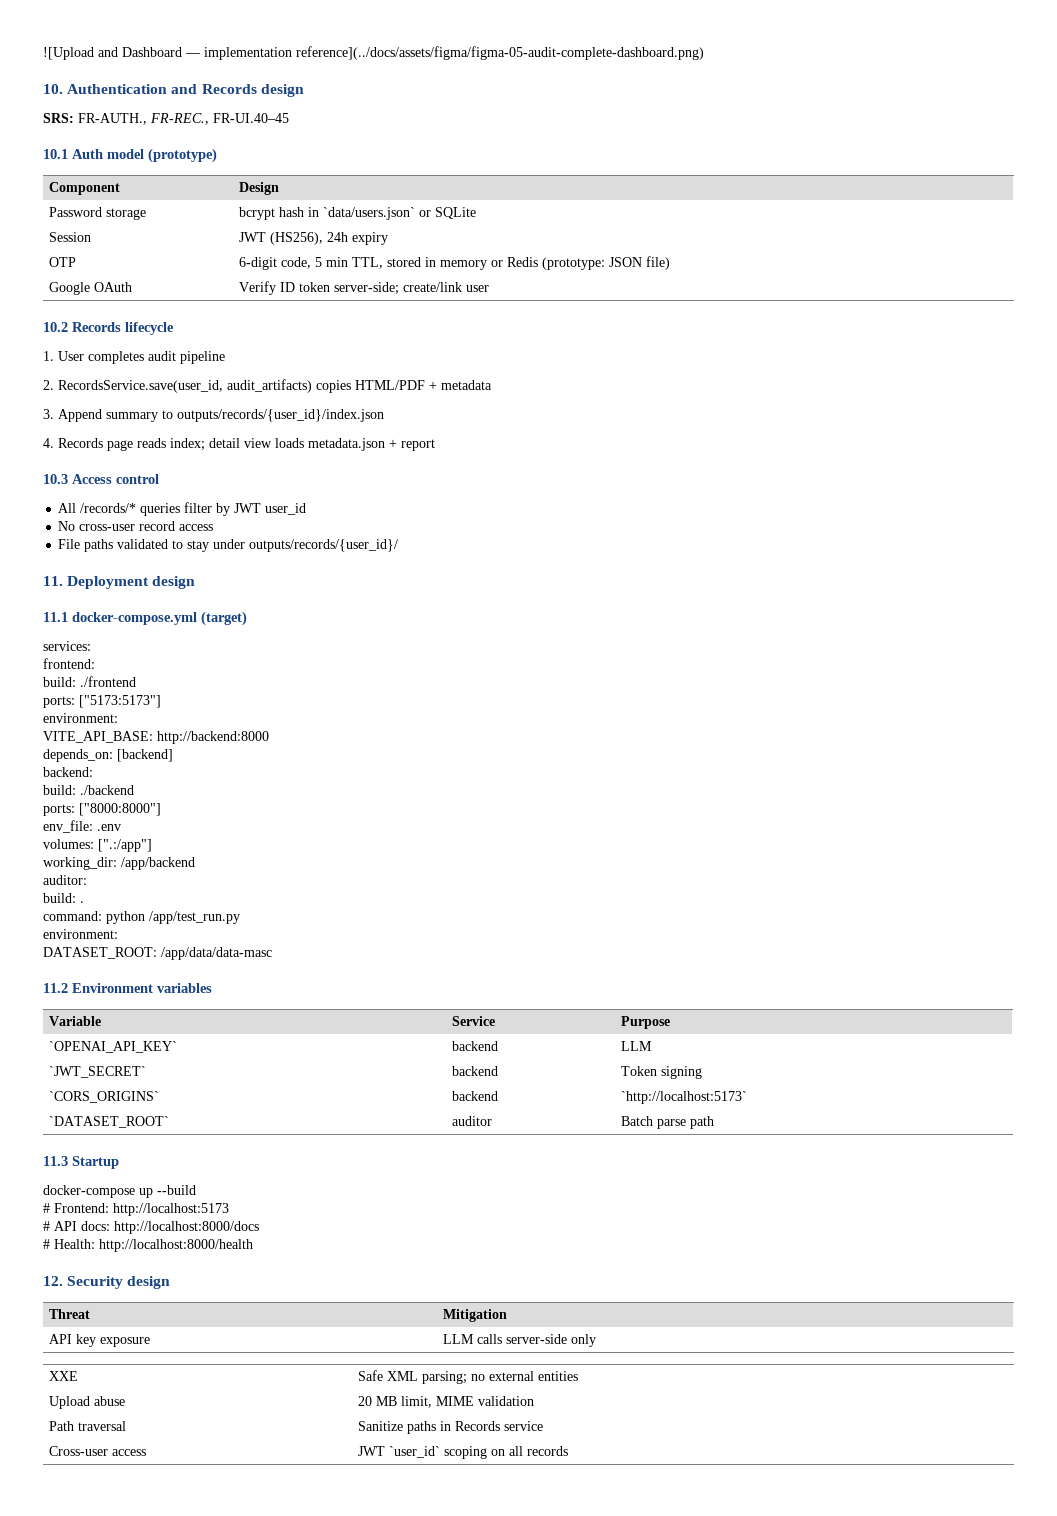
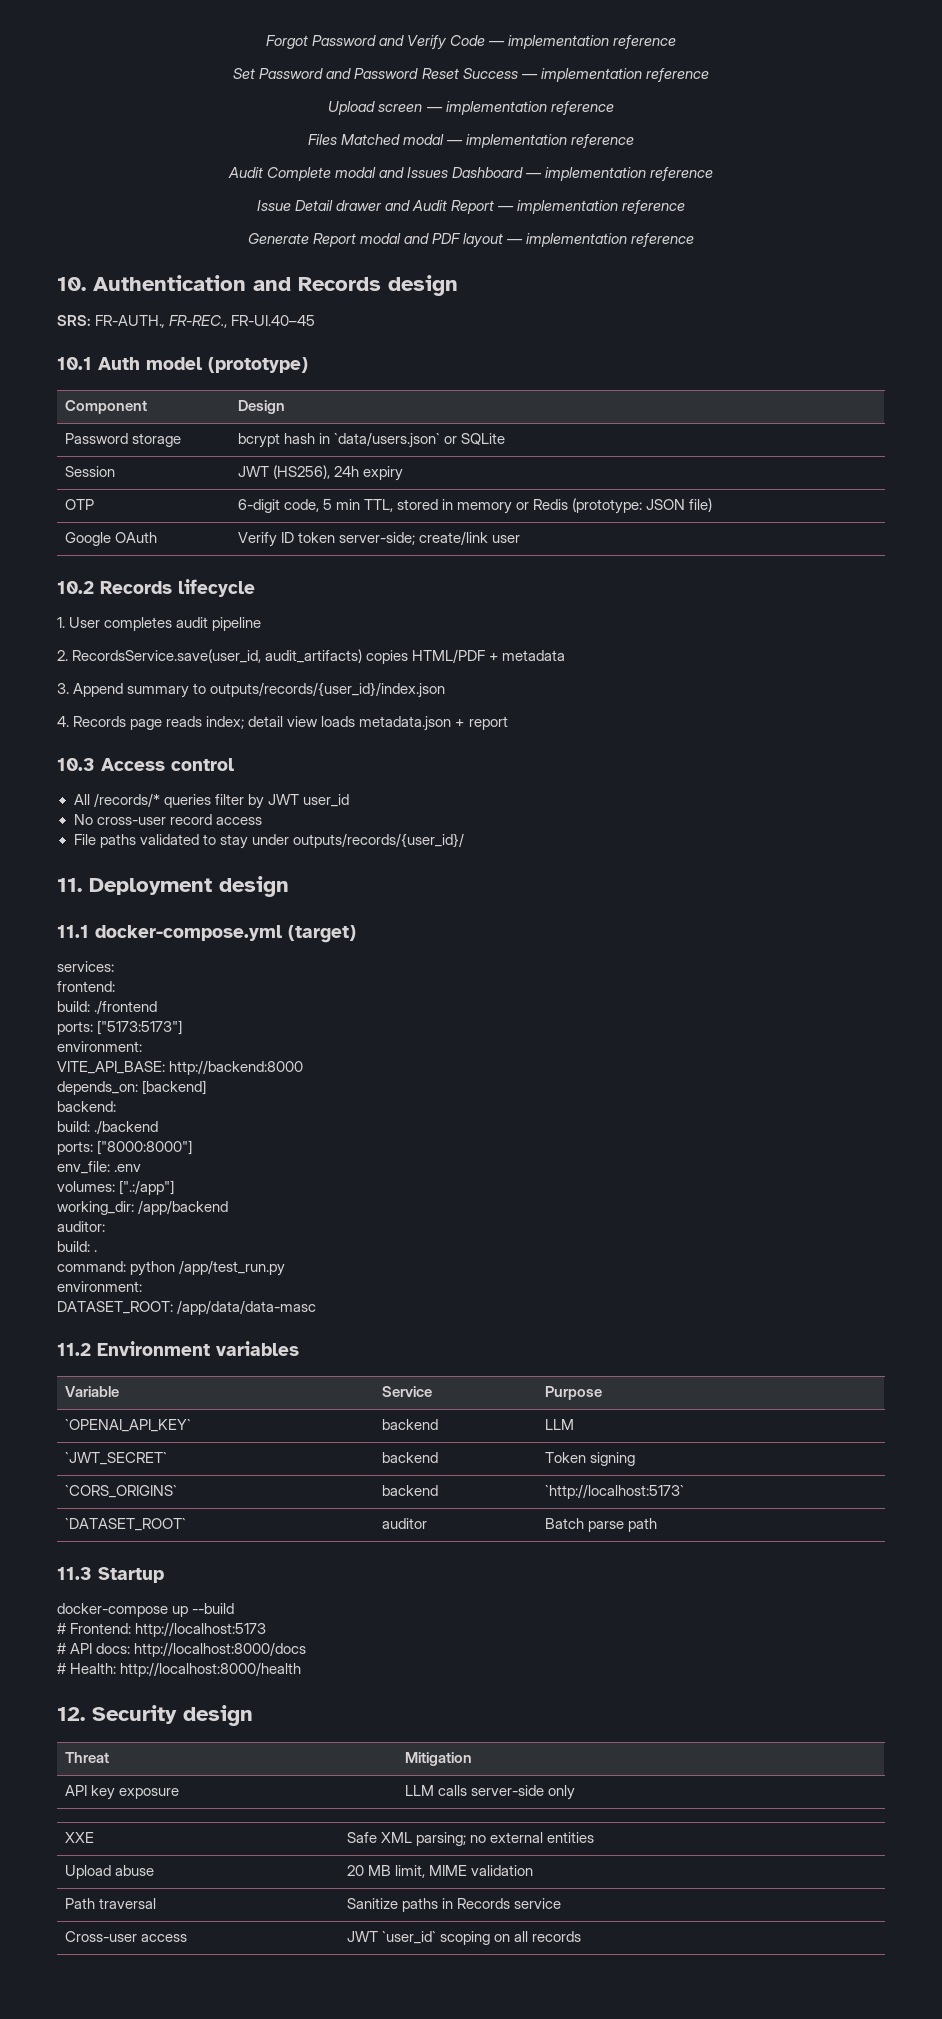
[43,46,704,60] ![Upload and Dashboard — implementation reference](../docs/assets/figma/figma-05-audit-complete-dashboard.png) -> [265,35,677,50] [233,68,709,82] [328,101,614,115] [307,134,635,148] [227,167,714,181] [256,200,686,214] [247,233,695,248] Forgot Password and Verify Code — implementation reference // Set Password and Password Reset Success — implementation reference // Upload screen — implementation reference // Files Matched modal — implementation reference // Audit Complete modal and Issues Dashboard — implementation reference // Issue Detail drawer and Audit Report — implementation reference // Generate Report modal and PDF layout — implementation reference

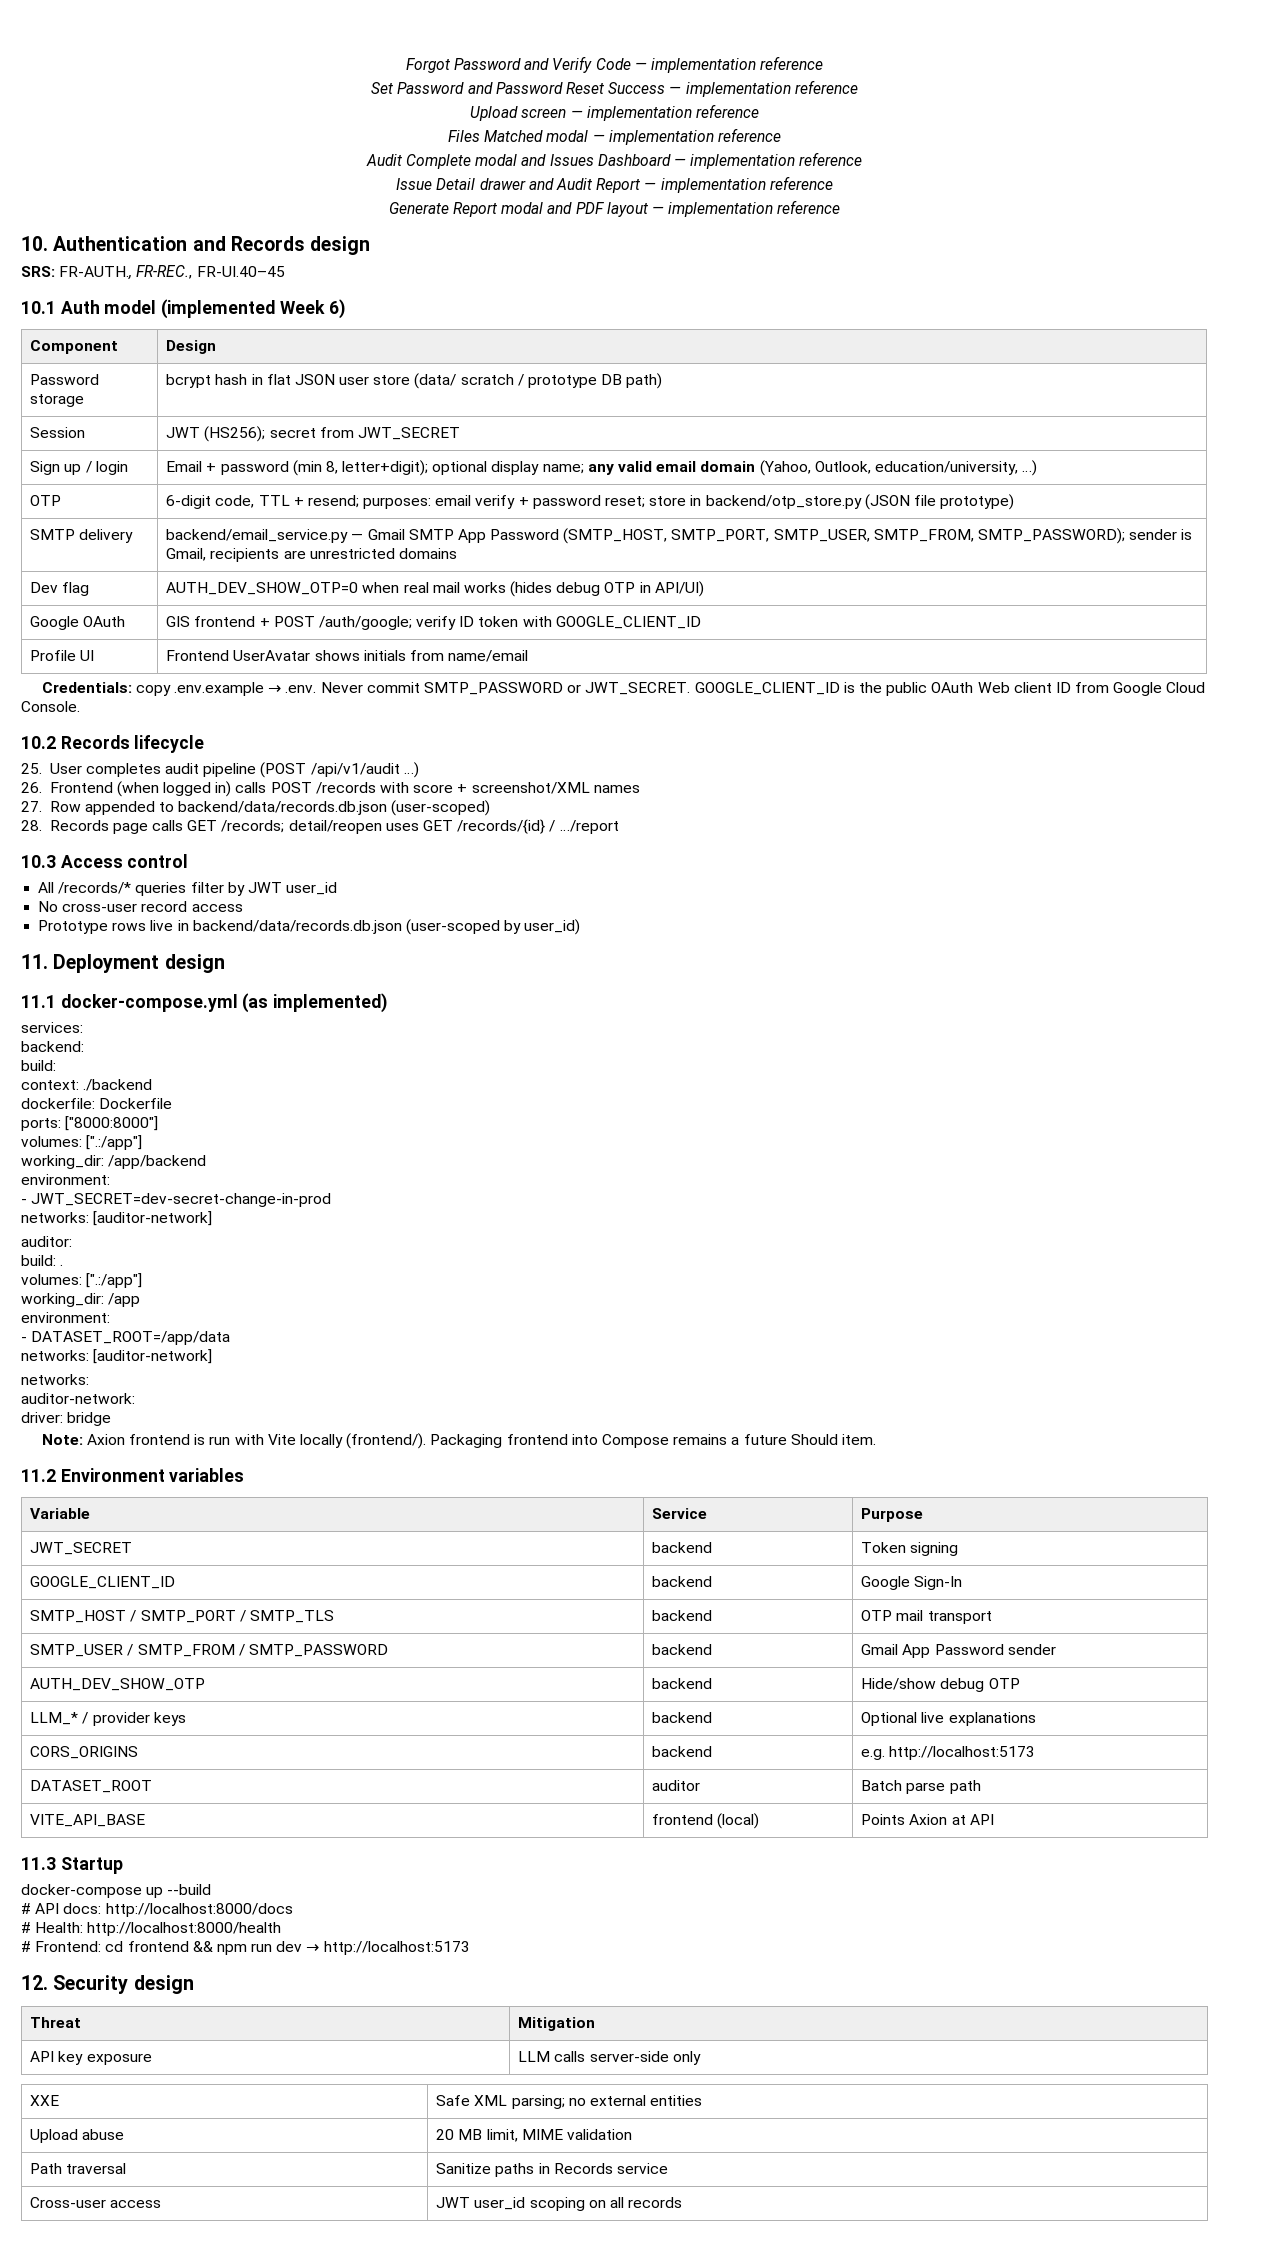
[208,357,308,373] (prototype) -> [161,299,345,319] (implemented Week 6)
[334,432,506,448] [64,466,115,477] [237,465,404,481] [64,499,94,510] [237,498,713,514] [64,532,157,546] [237,531,521,547] `data/users.json` or SQLite // Session | JWT (HS256), 24h expiry // OTP | 6-digit code, 5 min TTL, stored in memory or Redis (prototype: JSON file) // Google OAuth | Verify ID token server-side; create/link user -> [266,373,663,389] [30,427,86,438] [166,426,460,442] [30,461,128,475] [166,460,1038,476] [30,495,62,506] [166,494,1015,510] [30,529,134,543] [166,528,1193,544] [166,548,457,562] [30,582,90,596] [166,581,704,597] [30,616,126,630] [166,616,701,630] [30,650,95,661] [166,650,529,662] [41,682,1206,696] [21,701,80,712] flat JSON user store (data/ scratch / prototype DB path) // Session | JWT (HS256); secret from JWT_SECRET // Sign up / login | Email + password (min 8, letter+digit); optional display name; any valid email domain (Yahoo, Outlook, education/university, …) // OTP | 6-digit code, TTL + resend; purposes: email verify + password reset; store in backend/otp_store.py (JSON file prototype) // SMTP delivery | backend/email_service.py — Gmail SMTP App Password (SMTP_HOST, SMTP_PORT, SMTP_USER, SMTP_FROM, SMTP_PASSWORD); sender is Gmail, recipients are unrestricted domains // Dev flag | AUTH_DEV_SHOW_OTP=0 when real mail works (hides debug OTP in API/UI) // Google OAuth | GIS frontend + POST /auth/google; verify ID token with GOOGLE_CLIENT_ID // Profile UI | Frontend UserAvatar shows initials from name/email // Credentials: copy .env.example → .env. Never commit SMTP_PASSWORD or JWT_SECRET. GOOGLE_CLIENT_ID is the public OAuth Web client ID from Google Cloud Console.
[57,617,65,628] 1. -> [21,763,42,774] 25.
[57,649,566,664] [57,682,446,698] [57,716,508,731] // 2. RecordsService.save(user_id, audit_artifacts) copies HTML/PDF + metadata // 3. Append summary to outputs/records/{user_id}/index.json // 4. Records page reads index; detail view loads metadata.json + report -> [260,762,419,778] [21,781,640,797] [21,800,491,816] [21,819,619,834] (POST /api/v1/audit …) // 26. Frontend (when logged in) calls POST /records with score + screenshot/XML names // 27. Row appended to backend/data/records.db.json (user-scoped) // 28. Records page calls GET /records; detail/reopen uses GET /records/{id} / …/report
[73,833,464,849] File paths validated to stay under outputs/records/{user_id}/ -> [38,919,581,935] Prototype rows live in backend/data/records.db.json (user-scoped by user_id)
[288,925,356,943] (target) -> [242,993,388,1013] (as implemented)
[57,981,115,992] [57,1000,158,1014] [57,1020,183,1035] [57,1041,142,1052] [57,1060,304,1075] [57,1080,207,1095] // frontend: // build: ./frontend // ports: ["5173:5173"] // environment: // VITE_API_BASE: http://backend:8000 // depends_on: [backend] -> (83, 1027) none
(90, 1126) none -> [21,1080,79,1090] // context:
(159, 1127) none -> [21,1098,173,1109] // dockerfile: Dockerfile
[57,1161,142,1174] // env_file: .env -> (159, 1123) none
[57,1221,105,1232] [57,1241,98,1252] [57,1260,286,1276] [57,1281,142,1292] [57,1300,317,1315] auditor: // build: . // command: python /app/test_run.py // environment: // DATASET_ROOT: /app/data/data-masc -> [21,1174,110,1185] [21,1193,332,1207] [21,1211,213,1226] [21,1236,72,1247] [21,1255,64,1266] [21,1273,143,1288] [21,1293,141,1307] [21,1312,110,1323] [21,1331,231,1345] [21,1349,213,1364] [21,1374,89,1385] [21,1393,135,1404] [21,1412,112,1426] [41,1433,876,1449] environment: // - JWT_SECRET=dev-secret-change-in-prod // networks: [auditor-network] // auditor: // build: . // volumes: [".:/app"] // working_dir: /app // environment: // - DATASET_ROOT=/app/data // networks: [auditor-network] // networks: // auditor-network: // driver: bridge // Note: Axion frontend is run with Vite locally (frontend/). Packaging frontend into Compose remains a future Should item.
[64,1419,191,1432] [381,1419,438,1430] [544,1419,574,1430] [64,1452,167,1465] `OPENAI_API_KEY` | backend | LLM // `JWT_SECRET` -> [30,1542,133,1555] JWT_SECRET
[64,1485,177,1498] [381,1485,438,1496] [544,1484,684,1499] [64,1518,186,1531] [381,1518,427,1529] [544,1518,657,1532] `CORS_ORIGINS` | backend | `http://localhost:5173` // `DATASET_ROOT` | auditor | Batch parse path -> [30,1576,176,1589] [652,1576,713,1587] [861,1576,963,1590] [30,1610,334,1623] [652,1610,713,1621] [861,1610,992,1624] [30,1644,388,1657] [652,1644,713,1655] [861,1644,1056,1658] [30,1678,206,1691] [652,1678,713,1689] [861,1678,1020,1692] [30,1712,186,1726] [652,1712,713,1723] [861,1712,1036,1726] [30,1746,139,1759] [652,1746,713,1757] [861,1746,1036,1760] [30,1780,153,1793] [652,1780,701,1791] [861,1780,981,1794] [30,1814,146,1827] [652,1813,760,1829] [861,1814,994,1825] GOOGLE_CLIENT_ID | backend | Google Sign-In // SMTP_HOST / SMTP_PORT / SMTP_TLS | backend | OTP mail transport // SMTP_USER / SMTP_FROM / SMTP_PASSWORD | backend | Gmail App Password sender // AUTH_DEV_SHOW_OTP | backend | Hide/show debug OTP // LLM_* / provider keys | backend | Optional live explanations // CORS_ORIGINS | backend | e.g. http://localhost:5173 // DATASET_ROOT | auditor | Batch parse path // VITE_API_BASE | frontend (local) | Points Axion at API
[57,1622,267,1637] // # Frontend: http://localhost:5173 -> (212, 1889) none
(302, 1669) none -> [21,1941,470,1955] // # Frontend: cd frontend && npm run dev → http://localhost:5173
[381,1931,436,1944] `user_id` -> [474,2197,526,2210] user_id

